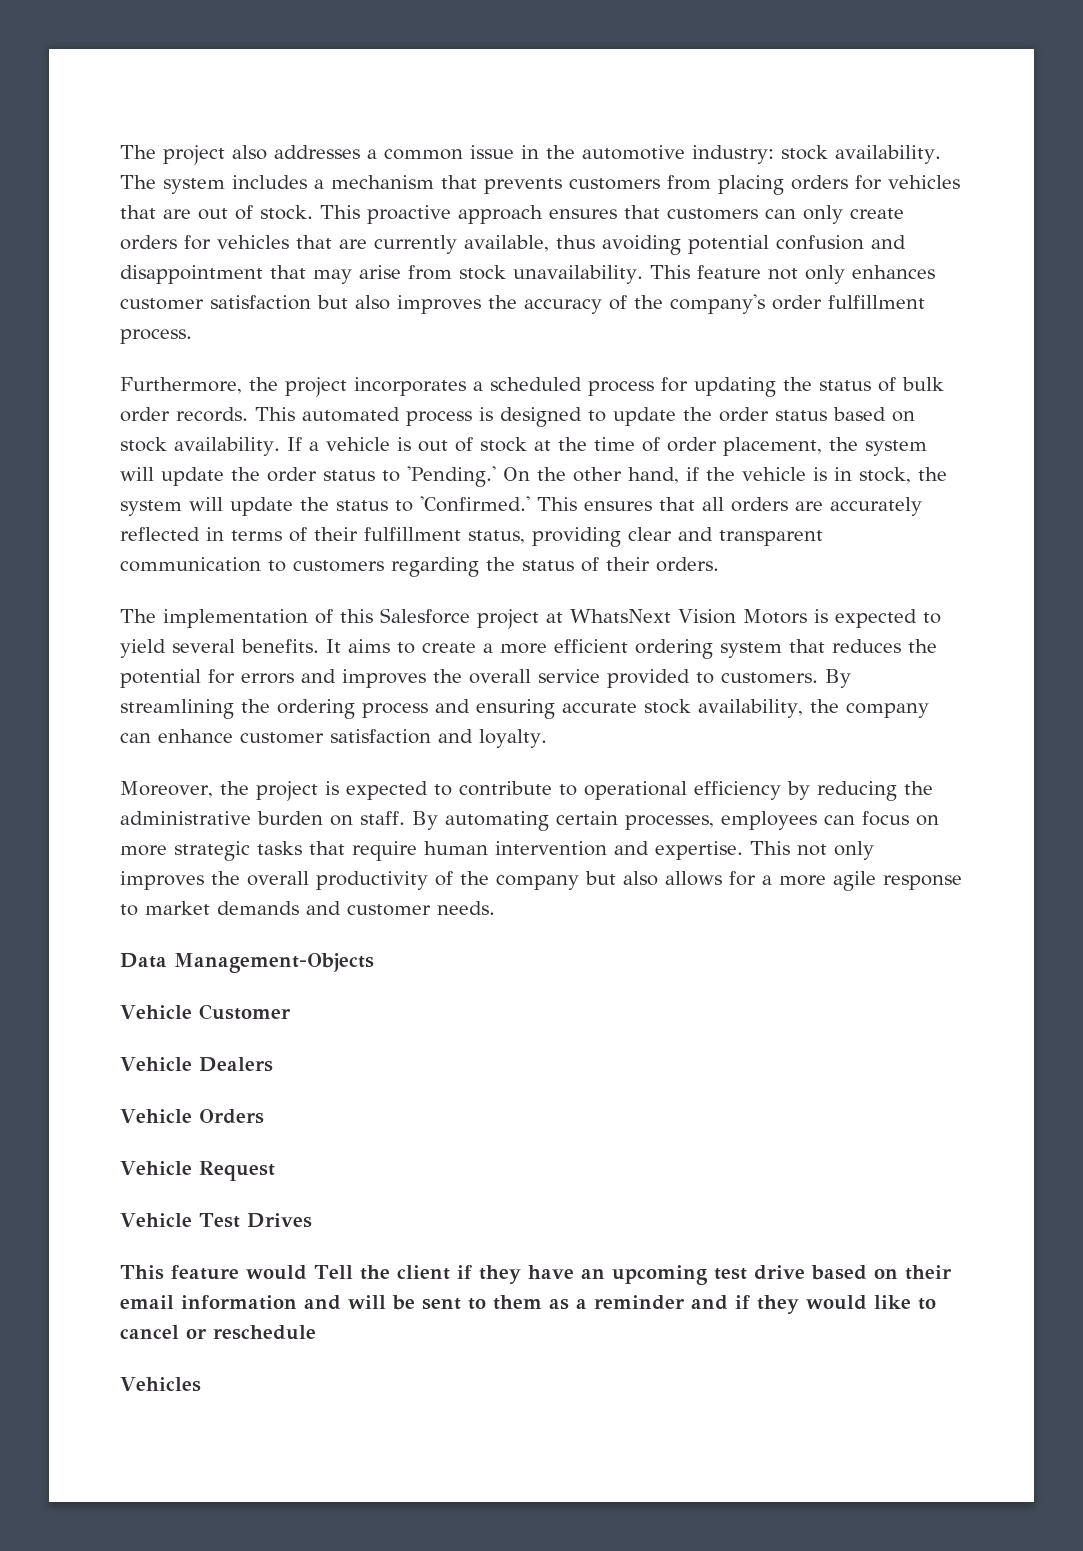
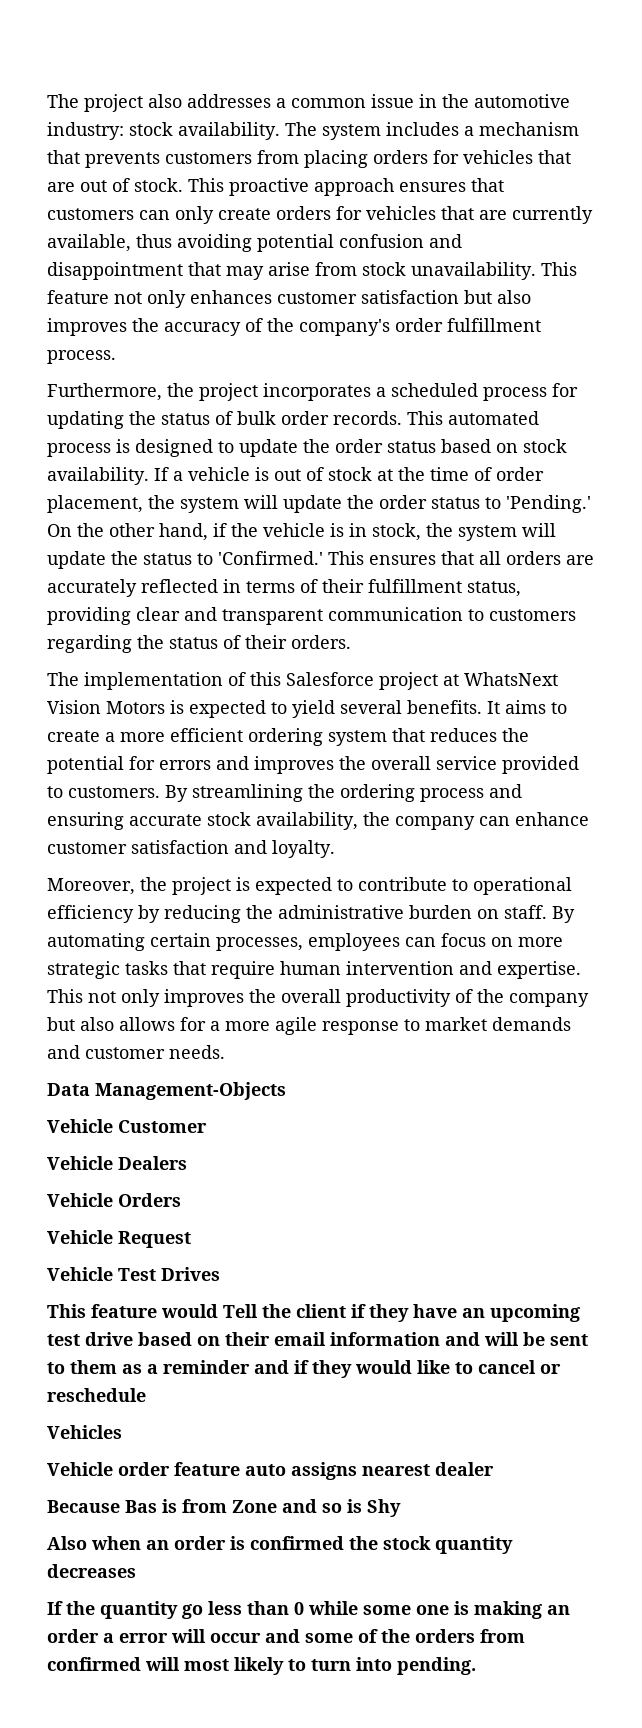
(201, 1384) none -> [47,1462,494,1480] [47,1499,401,1517] [47,1536,513,1554] [47,1564,136,1578] [47,1601,570,1619] [47,1629,525,1643] [47,1657,476,1675] // Vehicle order feature auto assigns nearest dealer // Because Bas is from Zone and so is Shy // Also when an order is confirmed the stock quantity decreases // If the quantity go less than 0 while some one is making an order a error will occur and some of the orders from confirmed will most likely to turn into pending.

